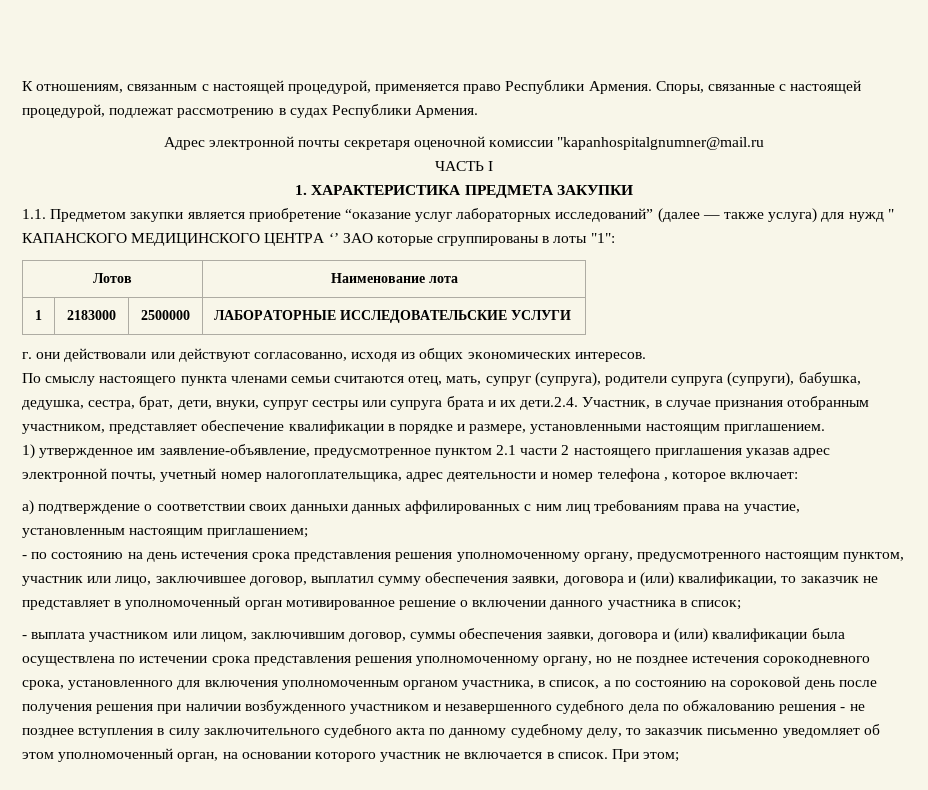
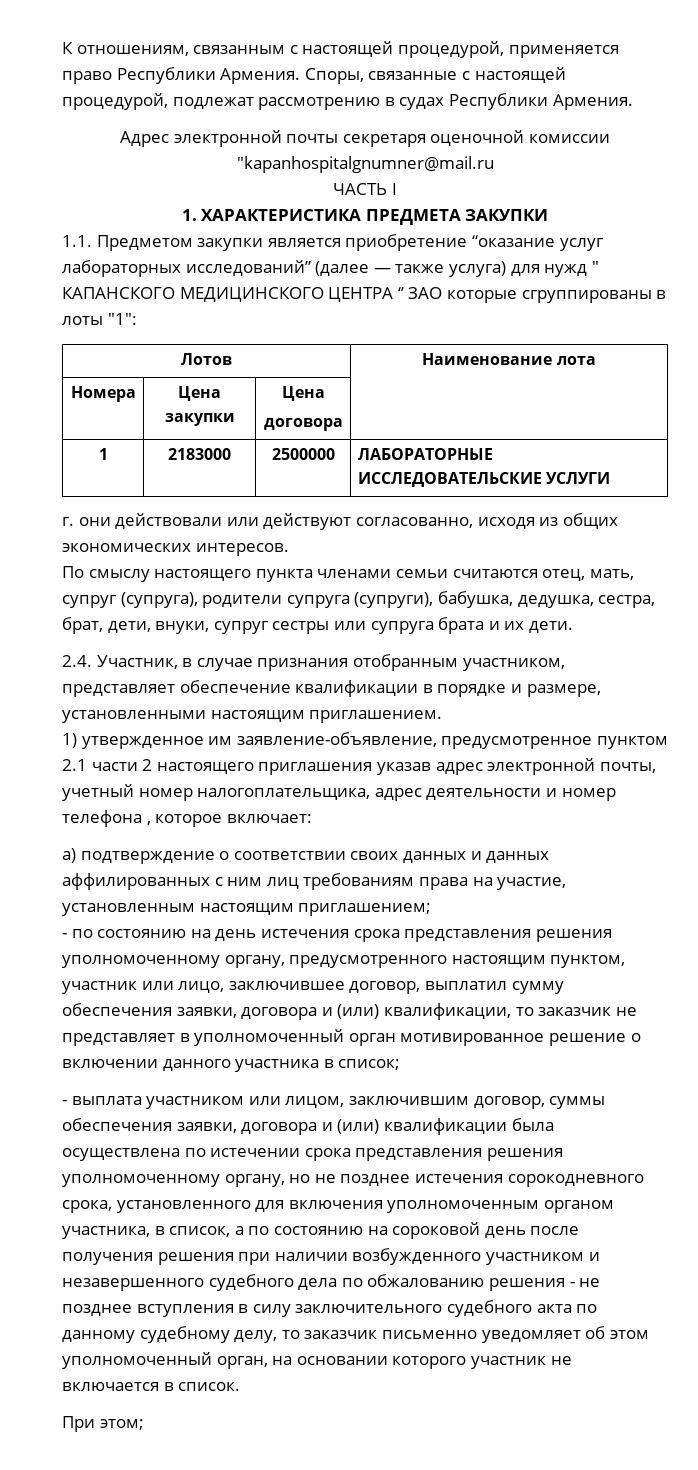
(458, 279) none -> [70,386,136,402] [178,386,221,401] [164,413,235,426] [281,386,325,401] [263,418,343,431] // Номера | Цена закупки | Цена // договора |
[520,397,579,410] дети.2.4. -> [528,621,573,633] [62,655,92,667] дети. // 2.4.
[290,504,348,514] данныхи -> [402,851,482,863] данных и
(608, 755) none -> (241, 1386) //

